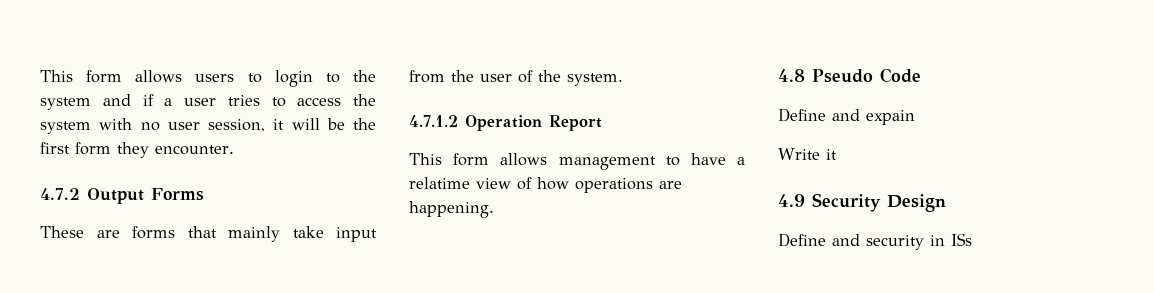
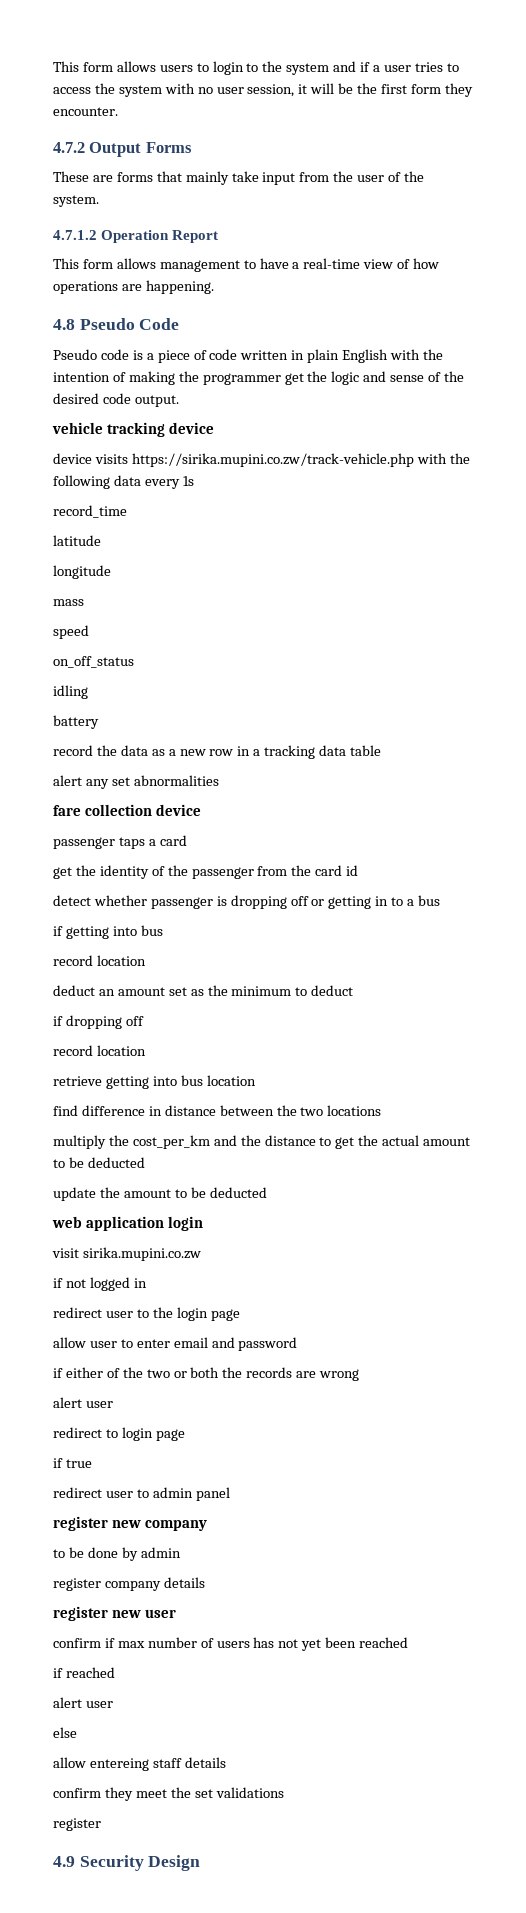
[409,177,470,189] relatime -> [303,258,361,269] real-time
[778,108,915,125] [778,148,837,160] [778,193,946,212] [778,233,972,250] Define and expain // Write it // 4.9 Security Design // Define and security in ISs -> [53,349,443,363] [53,371,465,385] [53,393,179,407] [52,422,214,437] [53,453,470,467] [53,475,194,489] [53,505,127,518] [53,535,101,546] [53,565,111,579] [53,599,84,606] [53,625,89,639] [53,656,134,668] [53,685,88,699] [53,715,99,729] [53,745,382,759] [53,775,219,789] [53,804,201,816] [53,835,187,849] [53,865,359,879] [53,895,441,909] [53,925,163,939] [53,955,146,966] [53,985,354,996] [53,1015,144,1029] [53,1045,146,1056] [53,1075,256,1089] [53,1105,382,1116] [53,1135,471,1149] [53,1157,145,1168] [53,1187,267,1201] [52,1216,203,1231] [52,1247,201,1261] [53,1277,147,1291] [53,1307,240,1321] [53,1337,298,1351] [53,1367,360,1381] [53,1397,113,1408] [53,1427,185,1441] [53,1458,92,1468] [53,1487,230,1501] [53,1516,207,1531] [53,1547,181,1561] [53,1577,205,1591] [53,1606,176,1621] [53,1637,409,1651] [53,1667,115,1678] [53,1697,113,1708] [53,1727,77,1738] [53,1757,226,1771] [53,1787,284,1801] [53,1818,101,1831] [53,1855,201,1871] Pseudo code is a piece of code written in plain English with the intention of making the programmer get the logic and sense of the desired code output. // vehicle tracking device // device visits https://sirika.mupini.co.zw/track-vehicle.php with the following data every 1s // record_time // latitude // longitude // mass // speed // on_off_status // idling // battery // record the data as a new row in a tracking data table // alert any set abnormalities // fare collection device // passenger taps a card // get the identity of the passenger from the card id // detect whether passenger is dropping off or getting in to a bus // if getting into bus // record location // deduct an amount set as the minimum to deduct // if dropping off // record location // retrieve getting into bus location // find difference in distance between the two locations // multiply the cost_per_km and the distance to get the actual amount to be deducted // update the amount to be deducted // web application login // visit sirika.mupini.co.zw // if not logged in // redirect user to the login page // allow user to enter email and password // if either of the two or both the records are wrong // alert user // redirect to login page // if true // redirect user to admin panel // register new company // to be done by admin // register company details // register new user // confirm if max number of users has not yet been reached // if reached // alert user // else // allow entereing staff details // confirm they meet the set validations // register // 4.9 Security Design

